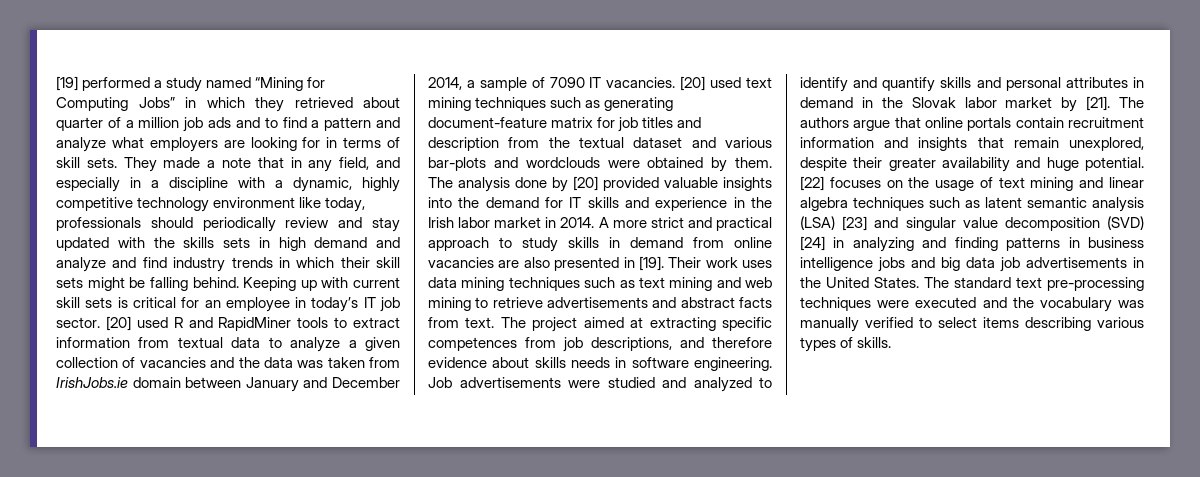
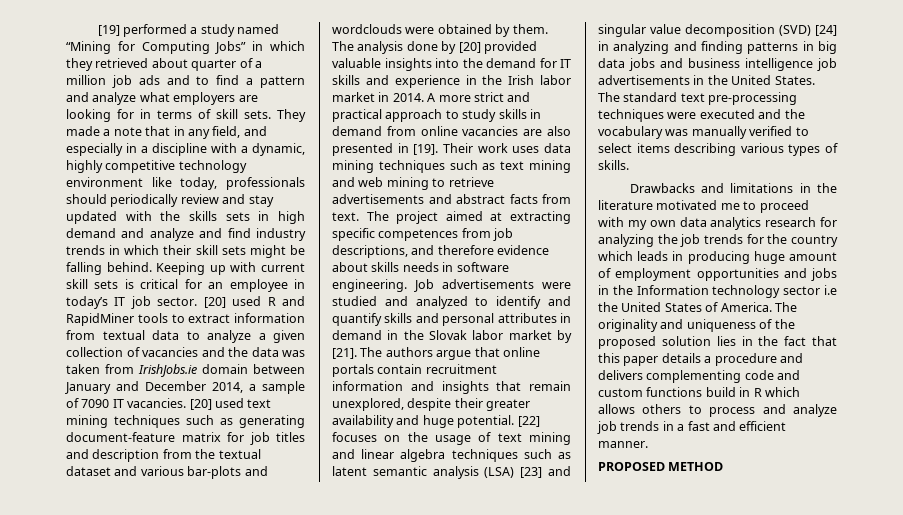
[1088,237,1144,248] [800,257,995,272] business intelligence jobs and big data -> [818,41,837,54] [598,58,813,71] big data jobs and business intelligence
(892, 342) none -> [629,183,837,193] [598,200,809,213] [598,217,837,230] [598,234,838,247] [598,251,837,264] [598,268,837,281] [598,285,837,298] [598,302,797,312] [598,319,795,332] [598,336,837,349] [598,353,803,366] [598,370,801,383] [598,387,800,397] [598,404,837,417] [597,421,787,434] [598,441,648,448] [598,462,724,471] // Drawbacks and limitations in the literature motivated me to proceed with my own data analytics research for analyzing the job trends for the country which leads in producing huge amount of employment opportunities and jobs in the Information technology sector i.e the United States of America. The originality and uniqueness of the proposed solution lies in the fact that this paper details a procedure and delivers complementing code and custom functions build in R which allows others to process and analyze job trends in a fast and efficient manner. // PROPOSED METHOD

